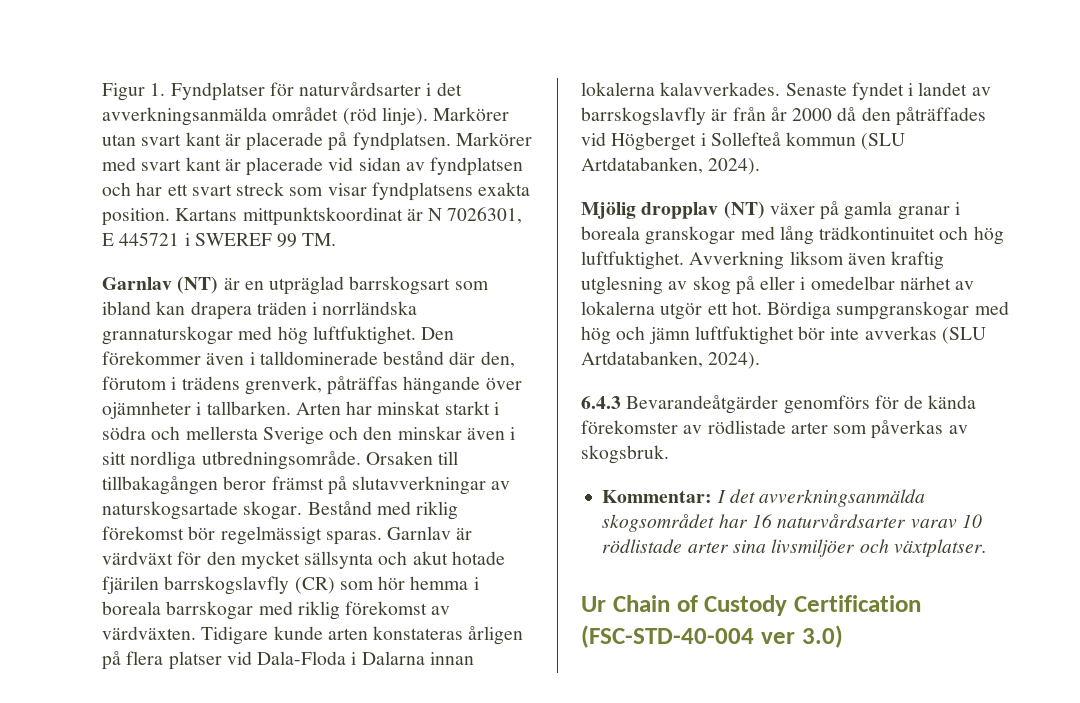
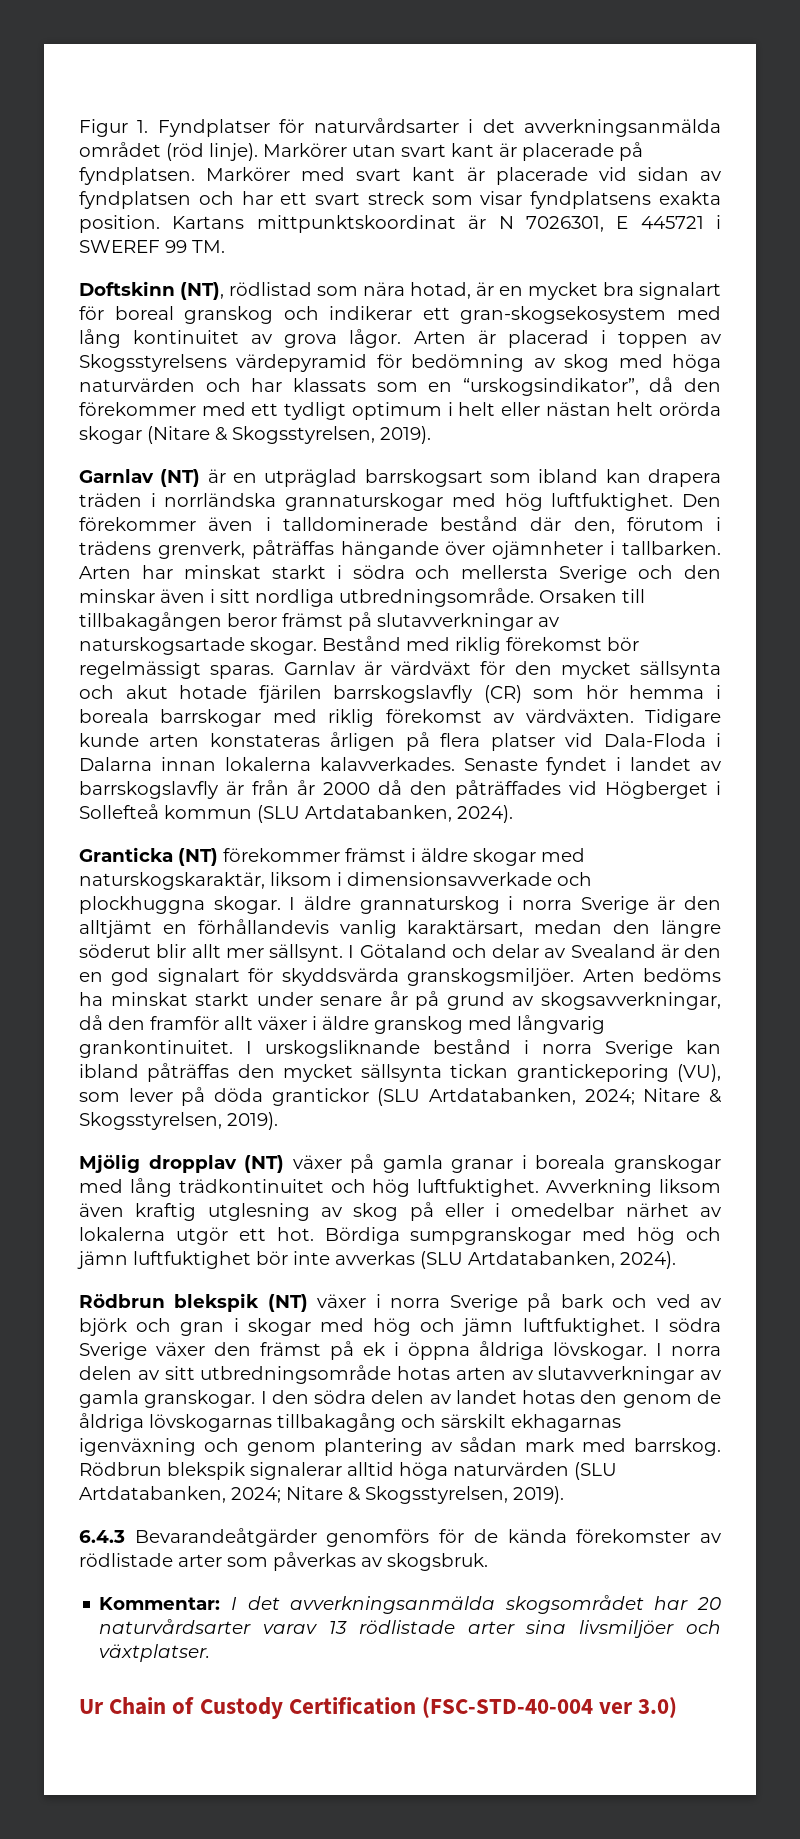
(337, 239) none -> [79,281,721,300] [79,306,721,324] [79,329,722,348] [79,354,722,372] [79,377,721,396] [79,402,721,420] [79,426,431,444] // Doftskinn (NT), rödlistad som nära hotad, är en mycket bra signalart för boreal granskog och indikerar ett gran-skogsekosystem med lång kontinuitet av grova lågor. Arten är placerad i toppen av Skogsstyrelsens värdepyramid för bedömning av skog med höga naturvärden och har klassats som en “urskogsindikator”, då den förekommer med ett tydligt optimum i helt eller nästan helt orörda skogar (Nitare & Skogsstyrelsen, 2019).
(761, 166) none -> [79,847,585,866] [79,872,592,890] [79,896,721,914] [79,919,721,938] [79,944,721,962] [79,968,721,986] [79,991,721,1010] [79,1015,605,1034] [79,1039,721,1058] [79,1063,721,1082] [79,1087,722,1106] [79,1112,278,1130] // Granticka (NT) förekommer främst i äldre skogar med naturskogskaraktär, liksom i dimensionsavverkade och plockhuggna skogar. I äldre grannaturskog i norra Sverige är den alltjämt en förhållandevis vanlig karaktärsart, medan den längre söderut blir allt mer sällsynt. I Götaland och delar av Svealand är den en god signalart för skyddsvärda granskogsmiljöer. Arten bedöms ha minskat starkt under senare år på grund av skogsavverkningar, då den framför allt växer i äldre granskog med långvarig grankontinuitet. I urskogsliknande bestånd i norra Sverige kan ibland påträffas den mycket sällsynta tickan grantickeporing (VU), som lever på döda grantickor (SLU Artdatabanken, 2024; Nitare & Skogsstyrelsen, 2019).
(761, 360) none -> [79,1293,721,1312] [79,1318,721,1336] [79,1341,721,1360] [79,1365,721,1384] [79,1390,721,1408] [79,1413,621,1432] [79,1437,721,1456] [79,1462,617,1480] [79,1486,564,1504] // Rödbrun blekspik (NT) växer i norra Sverige på bark och ved av björk och gran i skogar med hög och jämn luftfuktighet. I södra Sverige växer den främst på ek i öppna åldriga lövskogar. I norra delen av sitt utbredningsområde hotas arten av slutavverkningar av gamla granskogar. I den södra delen av landet hotas den genom de åldriga lövskogarnas tillbakagång och särskilt ekhagarnas igenväxning och genom plantering av sådan mark med barrskog. Rödbrun blekspik signalerar alltid höga naturvärden (SLU Artdatabanken, 2024; Nitare & Skogsstyrelsen, 2019).
[751,514,773,528] 16 -> [697,1597,721,1610] 20
[961,514,982,528] 10 -> [328,1621,347,1634] 13

